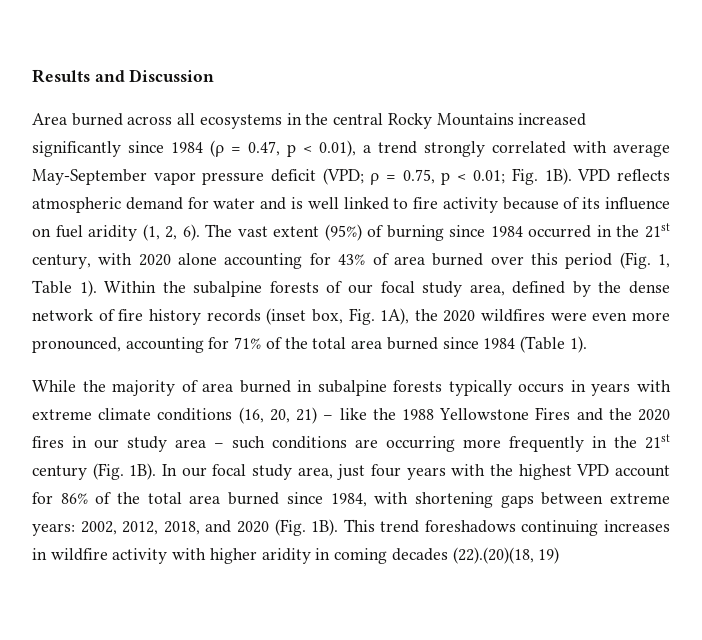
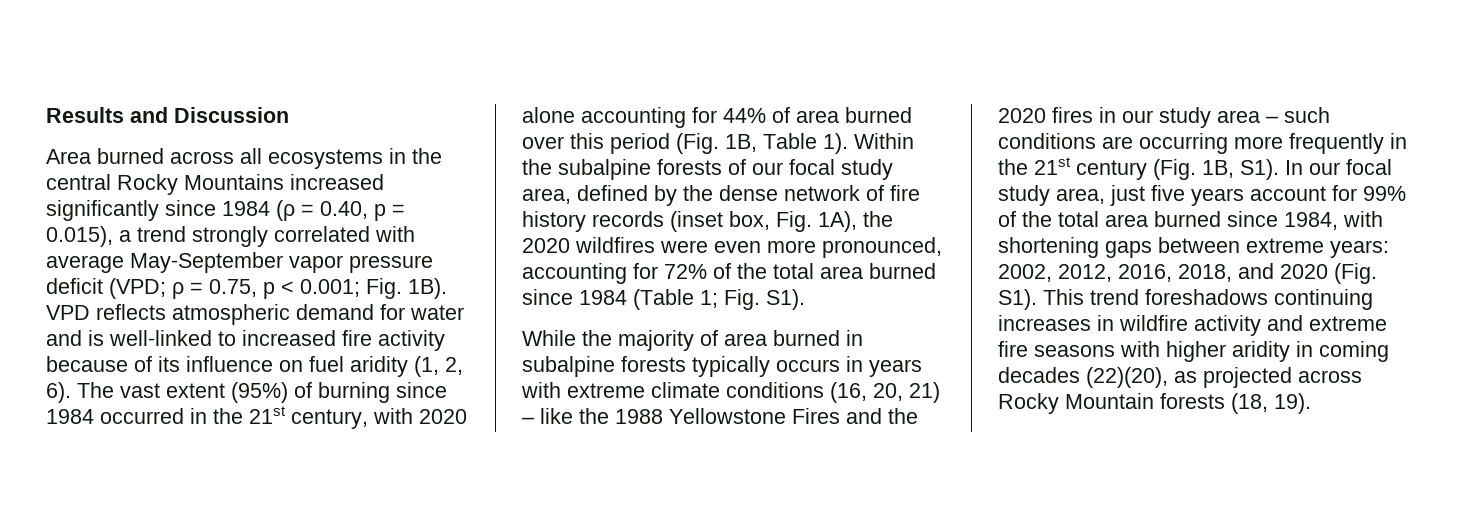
[247,140,357,157] 0.47, p < 0.01), -> [320,201,405,221] [46,226,113,247] 0.40, p = 0.015),
[473,170,506,184] 0.01; -> [300,279,360,297] 0.001;
[307,197,409,210] well linked to -> [109,330,336,346] well-linked to increased
[338,254,366,265] 43% -> [723,108,766,123] 44%
[658,254,670,268] 1, -> [725,134,757,152] 1B,
[234,337,262,349] 71% -> [664,264,707,279] 72%
[569,336,587,353] 1). -> [700,289,805,310] 1; Fig. S1).
[129,463,157,480] 1B). -> [1202,159,1279,180] 1B, S1).
[371,464,610,480] four years with the highest VPD -> [1151,185,1244,206] five years
[60,493,88,504] 86% -> [1363,186,1406,201] 99%
(159, 528) none -> [1118,264,1172,282] 2016,
[311,519,339,536] 1B). -> [998,289,1037,310] S1).
(168, 556) none -> [1267,315,1387,331] [998,341,1115,357] and extreme fire seasons
[452,547,560,564] (22).(20)(18, 19) -> [1086,367,1362,388] [998,393,1311,414] (22)(20), as projected across Rocky Mountain forests (18, 19).

